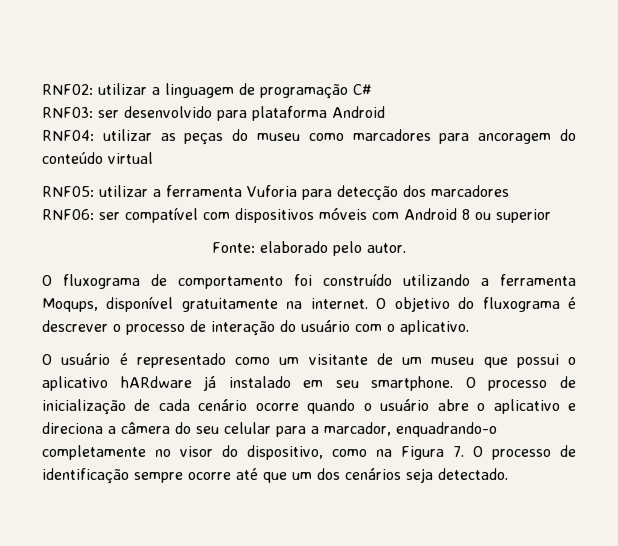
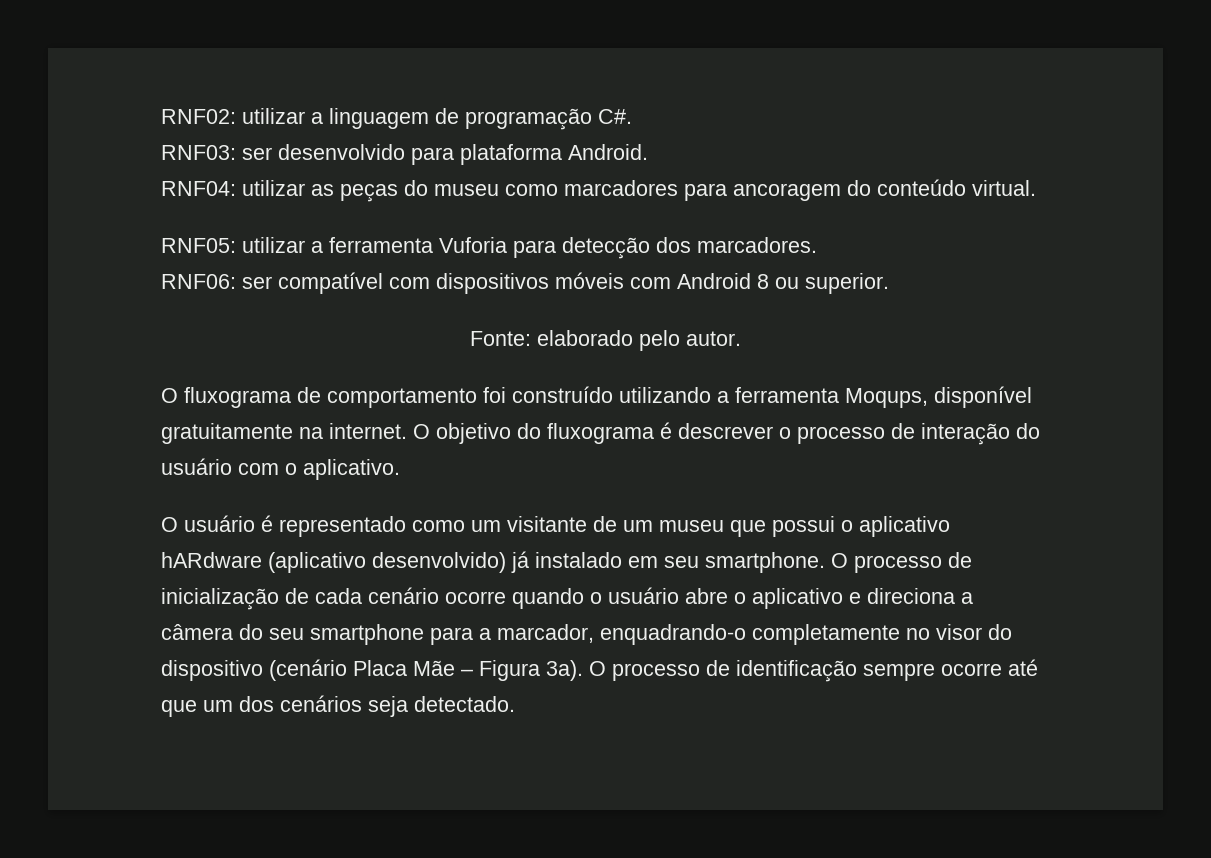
[353,84,372,95] C# -> [598,109,632,124] C#.
[332,106,385,118] Android -> [568,144,648,160] Android.
[108,152,153,164] virtual -> [972,180,1036,196] virtual.
[431,185,509,197] marcadores -> [697,237,817,253] marcadores.
[496,209,551,223] superior -> [805,273,889,294] superior.
(192, 382) none -> [268,552,506,573] (aplicativo desenvolvido)
[224,422,271,434] celular -> [310,624,424,645] smartphone
[247,445,464,460] dispositivo, como na Figura 7. -> [161,659,583,681] dispositivo (cenário Placa Mãe – Figura 3a).

